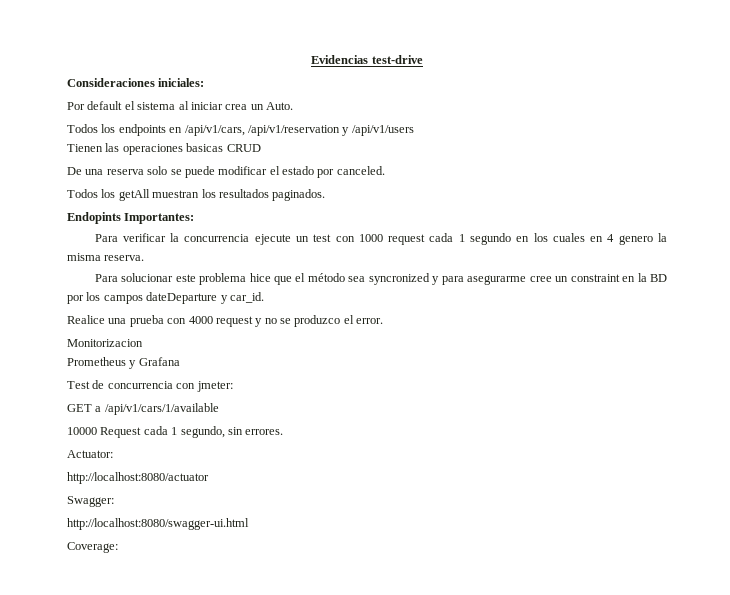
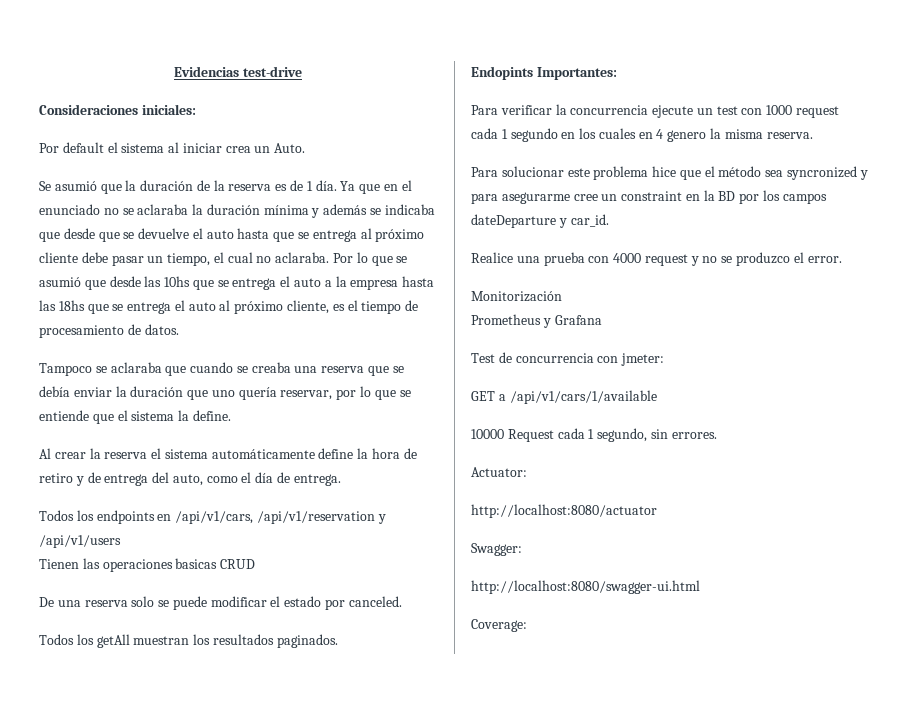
(293, 106) none -> [39,180,412,194] [39,204,435,218] [39,228,425,242] [39,252,408,266] [39,276,435,290] [39,300,419,314] [39,324,179,338] [39,362,404,376] [39,386,411,400] [39,410,231,424] [39,448,417,459] [39,472,341,486] // Se asumió que la duración de la reserva es de 1 día. Ya que en el enunciado no se aclaraba la duración mínima y además se indicaba que desde que se devuelve el auto hasta que se entrega al próximo cliente debe pasar un tiempo, el cual no aclaraba. Por lo que se asumió que desde las 10hs que se entrega el auto a la empresa hasta las 18hs que se entrega el auto al próximo cliente, es el tiempo de procesamiento de datos. // Tampoco se aclaraba que cuando se creaba una reserva que se debía enviar la duración que uno quería reservar, por lo que se entiende que el sistema la define. // Al crear la reserva el sistema automáticamente define la hora de retiro y de entrega del auto, como el día de entrega.
[67,339,143,347] Monitorizacion -> [471,291,562,302] Monitorización

